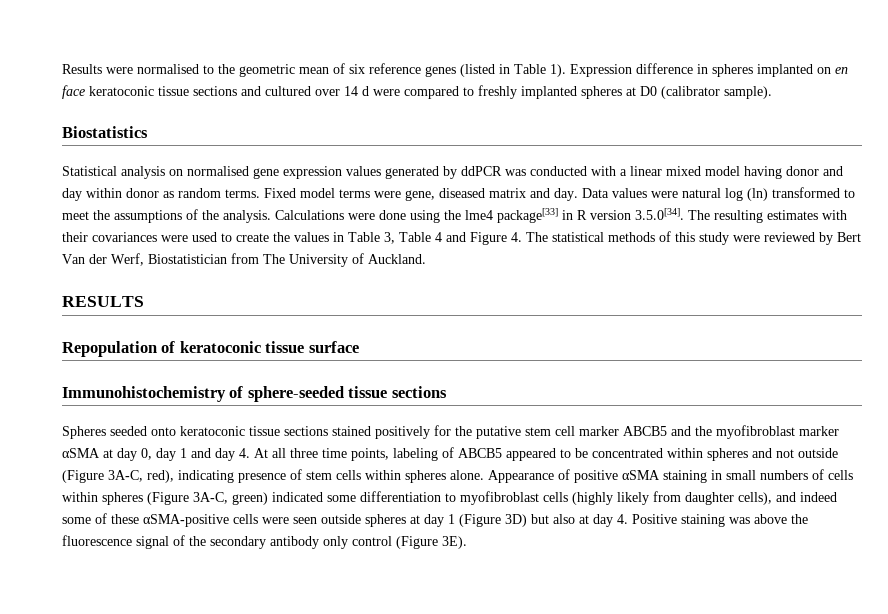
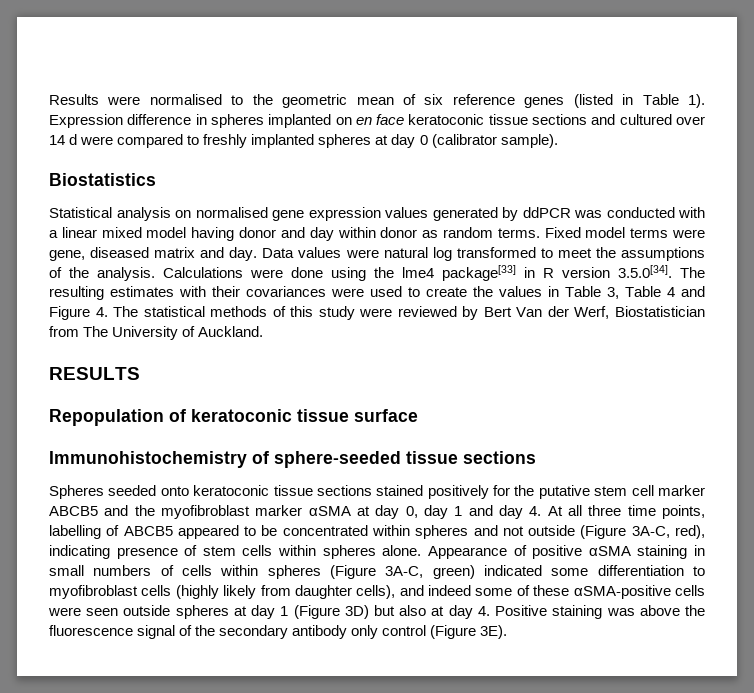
[640,86,657,96] D0 -> [391,134,428,148] day 0
[747,188,768,201] (ln) -> (452, 254) none
[393,448,438,461] labeling -> [49,525,101,539] labelling

